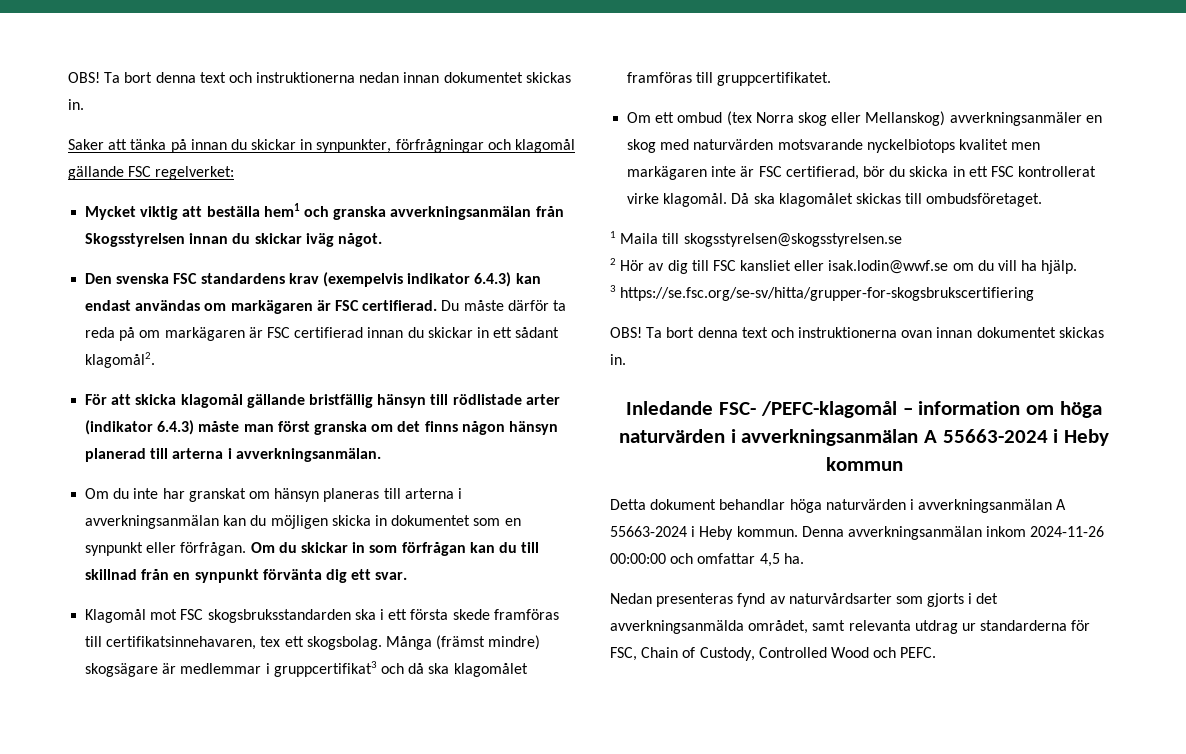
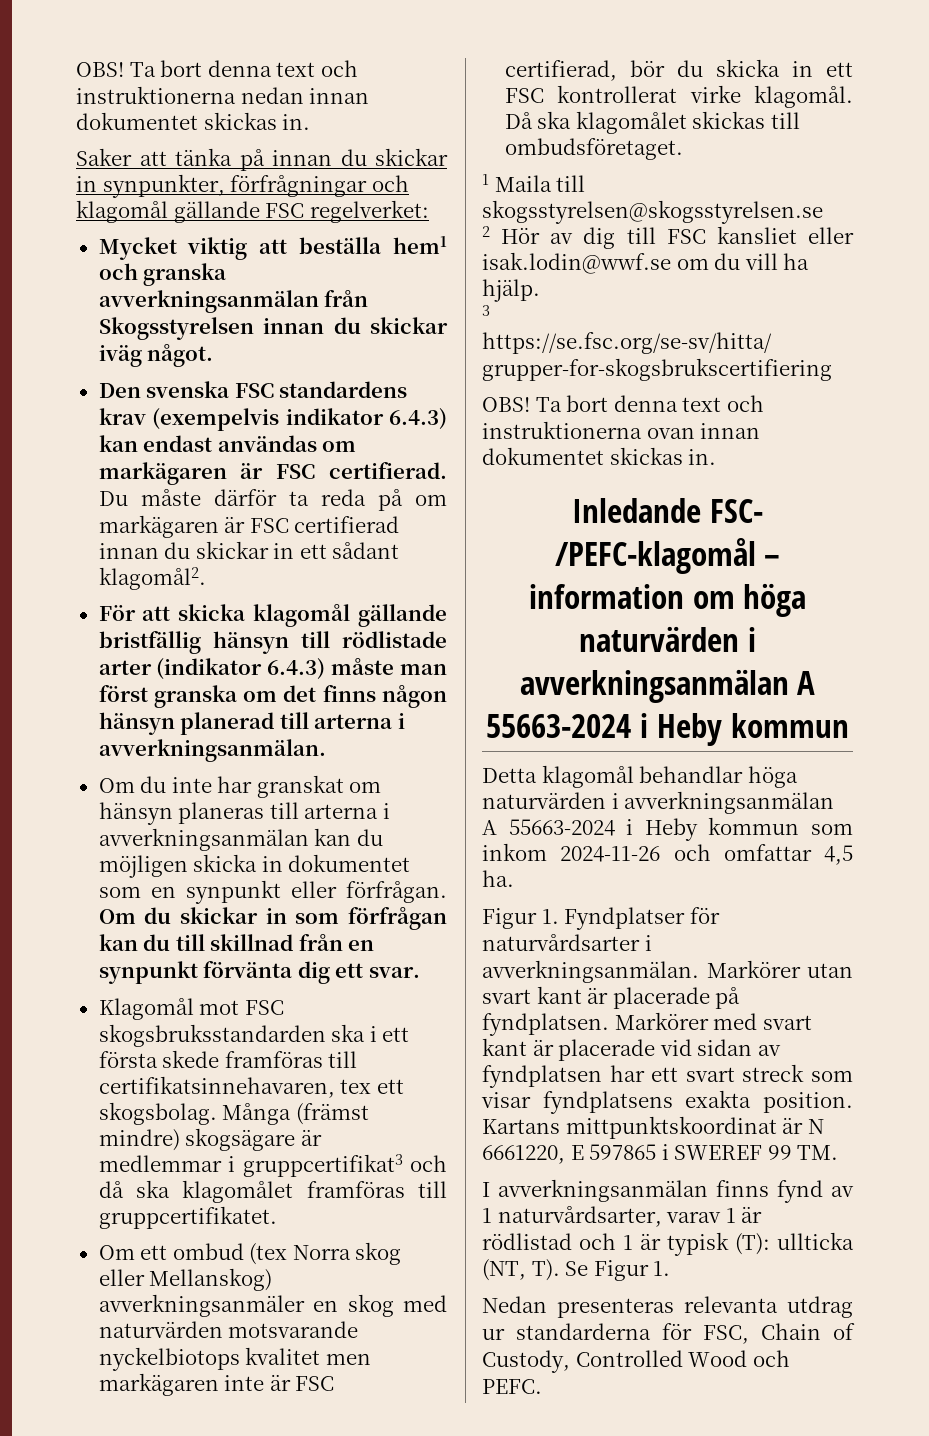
[650,499,717,510] dokument -> [541,765,634,788] klagomål
[736,526,982,540] kommun. Denna avverkningsanmälan -> [708,817,853,835] kommun som
[610,553,666,564] 00:00:00 -> (661, 854) none
[610,593,999,607] [610,620,846,634] Nedan presenteras fynd av naturvårdsarter som gjorts i det avverkningsanmälda området, samt -> [482,907,720,930] [482,934,652,951] [482,960,853,983] [482,986,741,1009] [482,1012,812,1036] [482,1038,781,1061] [482,1064,854,1088] [481,1090,853,1114] [482,1116,824,1139] [482,1144,839,1164] [482,1179,854,1203] [482,1206,763,1227] [482,1232,854,1256] [482,1259,671,1281] [482,1296,674,1318] Figur 1. Fyndplatser för naturvårdsarter i avverkningsanmälan. Markörer utan svart kant är placerade på fyndplatsen. Markörer med svart kant är placerade vid sidan av fyndplatsen har ett svart streck som visar fyndplatsens exakta position. Kartans mittpunktskoordinat är N 6661220, E 597865 i SWEREF 99 TM. // I avverkningsanmälan finns fynd av 1 naturvårdsarter, varav 1 är rödlistad och 1 är typisk (T): ullticka (NT, T). Se Figur 1. // Nedan presenteras

